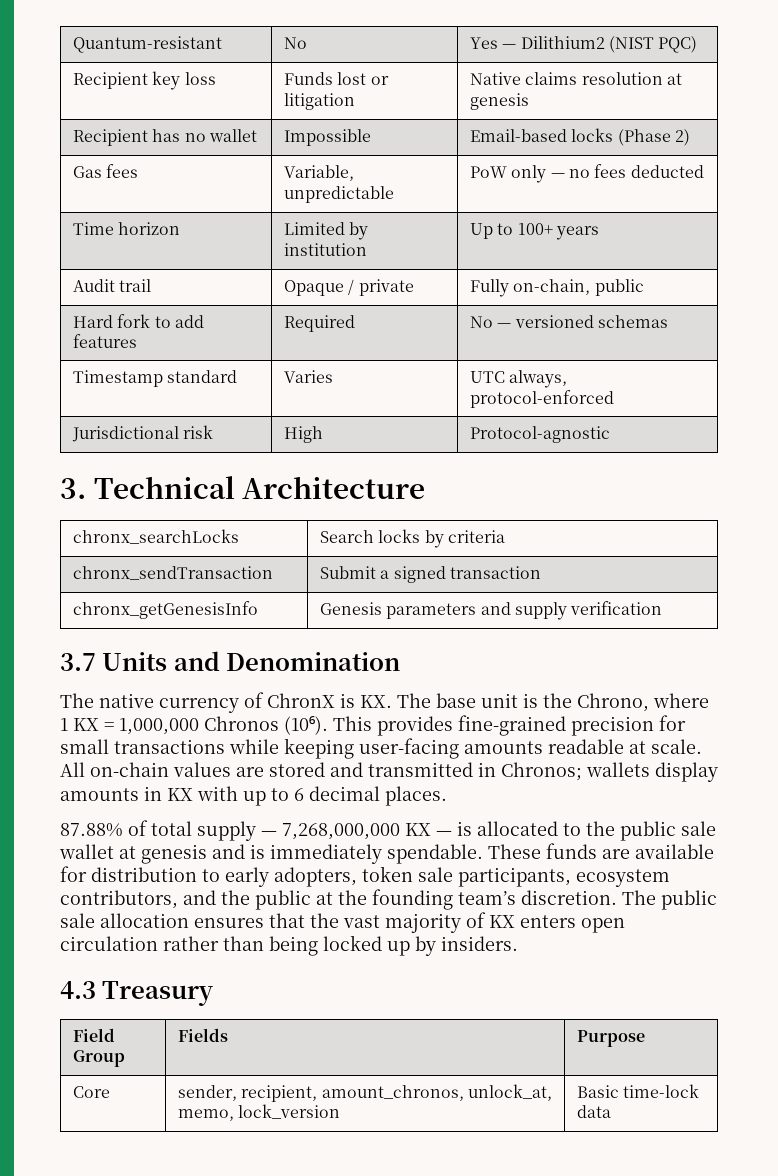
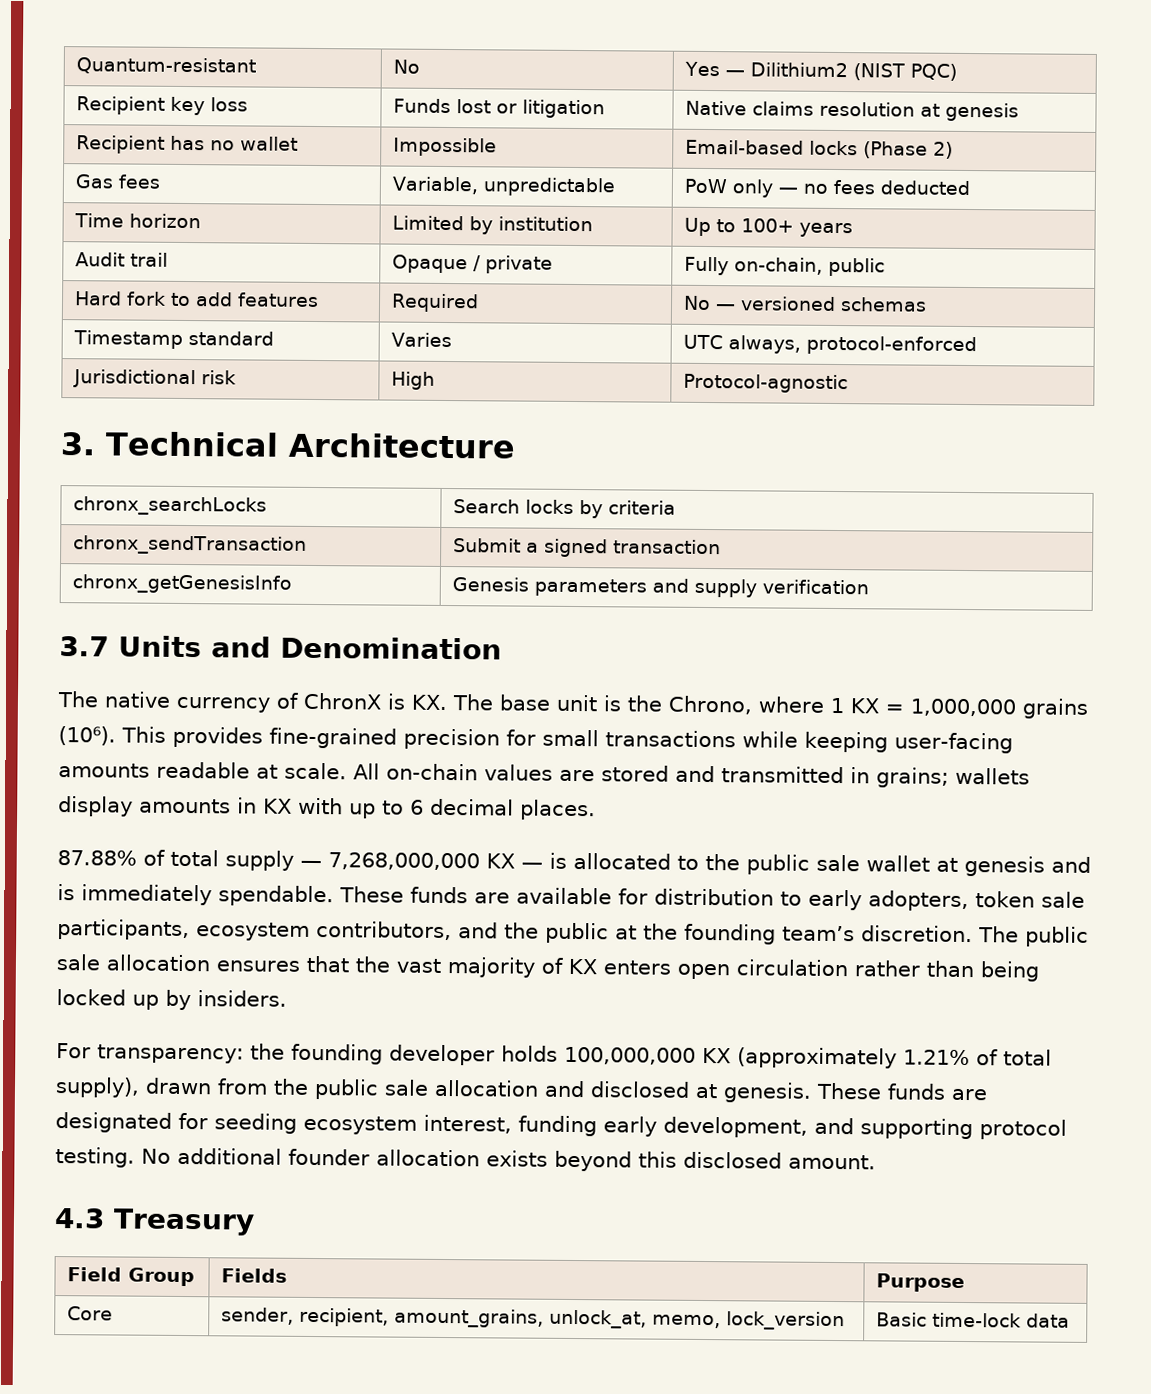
[204,716,279,731] Chronos -> [1022,698,1089,719] grains
[501,762,582,781] Chronos; -> [876,767,949,788] grains;
(518, 943) none -> [56,1043,1052,1069] [55,1077,988,1103] [55,1112,1067,1140] [55,1147,876,1172] // For transparency: the founding developer holds 100,000,000 KX (approximately 1.21% of total supply), drawn from the public sale allocation and disclosed at genesis. These funds are designated for seeding ecosystem interest, funding early development, and supporting protocol testing. No additional founder allocation exists beyond this disclosed amount.
[321,1085,464,1101] amount_chronos, -> [394,1308,545,1328] amount_grains,

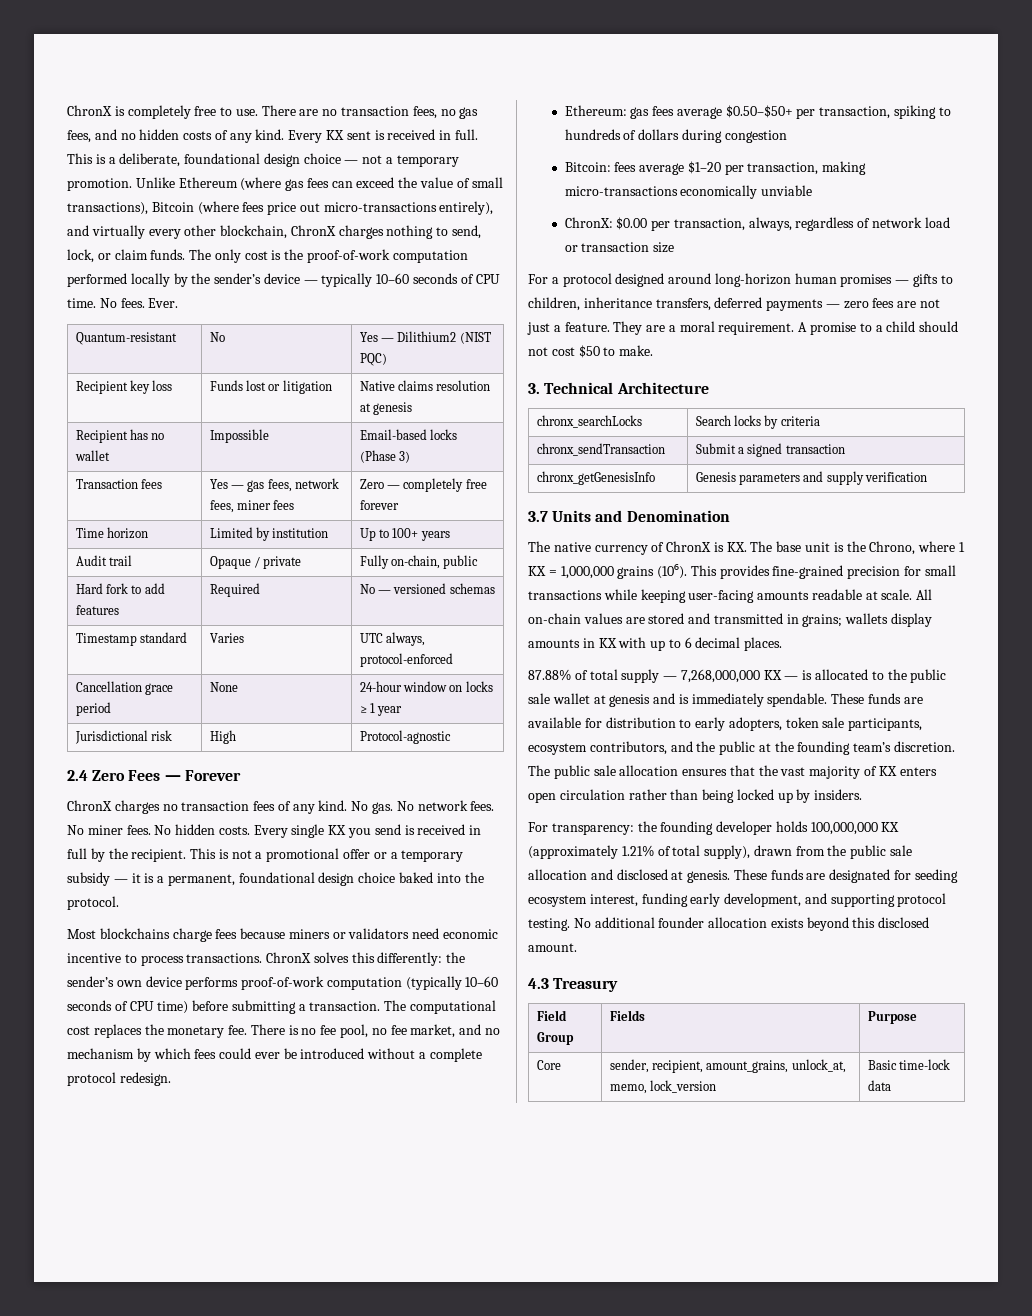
(76, 66) none -> [67,105,479,119] [67,129,478,143] [67,153,459,167] [67,177,503,191] [67,201,494,215] [67,225,482,239] [67,249,468,263] [67,273,500,287] [67,298,179,308] ChronX is completely free to use. There are no transaction fees, no gas fees, and no hidden costs of any kind. Every KX sent is received in full. This is a deliberate, foundational design choice — not a temporary promotion. Unlike Ethereum (where gas fees can exceed the value of small transactions), Bitcoin (where fees price out micro-transactions entirely), and virtually every other blockchain, ChronX charges nothing to send, lock, or claim funds. The only cost is the proof-of-work computation performed locally by the sender’s device — typically 10–60 seconds of CPU time. No fees. Ever. //
[933,141,954,159] [75,174,161,189] [392,176,616,197] [684,178,971,198] 2) // Gas fees | Variable, unpredictable | PoW only — no fees deducted -> [398,451,410,463] [75,479,162,489] [209,478,340,492] [209,500,295,513] [359,478,487,492] [359,500,399,510] 3) // Transaction fees | Yes — gas fees, network fees, miner fees | Zero — completely free forever
[73,369,237,389] [391,371,436,390] [683,373,849,394] Jurisdictional risk | High | Protocol-agnostic -> [75,681,173,695] [75,702,111,716] [209,682,238,692] [359,681,493,692] [359,703,403,716] [74,730,172,744] [209,730,236,744] [359,730,451,744] [67,770,241,781] [67,800,495,814] [67,824,482,838] [67,848,464,862] [67,872,484,886] [67,896,119,910] [67,928,499,942] [67,952,466,966] [67,976,499,990] [67,1000,497,1014] [67,1024,500,1038] [67,1048,482,1062] [67,1072,171,1086] [564,105,951,119] [564,129,787,143] [564,161,867,175] [564,185,813,199] [564,217,950,231] [564,242,675,253] [528,273,953,287] [528,297,941,311] [527,321,959,335] [528,345,654,358] Cancellation grace period | None | 24-hour window on locks ≥ 1 year // Jurisdictional risk | High | Protocol-agnostic // 2.4 Zero Fees — Forever // ChronX charges no transaction fees of any kind. No gas. No network fees. No miner fees. No hidden costs. Every single KX you send is received in full by the recipient. This is not a promotional offer or a temporary subsidy — it is a permanent, foundational design choice baked into the protocol. // Most blockchains charge fees because miners or validators need economic incentive to process transactions. ChronX solves this differently: the sender’s own device performs proof-of-work computation (typically 10–60 seconds of CPU time) before submitting a transaction. The computational cost replaces the monetary fee. There is no fee pool, no fee market, and no mechanism by which fees could ever be introduced without a complete protocol redesign. // Ethereum: gas fees average $0.50–$50+ per transaction, spiking to hundreds of dollars during congestion // Bitcoin: fees average $1–20 per transaction, making micro-transactions economically unviable // ChronX: $0.00 per transaction, always, regardless of network load or transaction size // For a protocol designed around long-horizon human promises — gifts to children, inheritance transfers, deferred payments — zero fees are not just a feature. They are a moral requirement. A promise to a child should not cost $50 to make.

